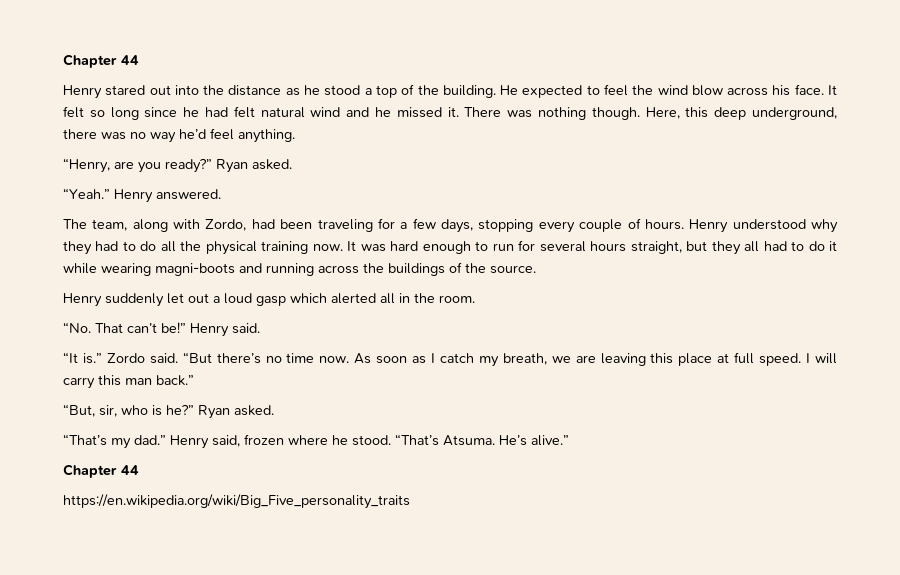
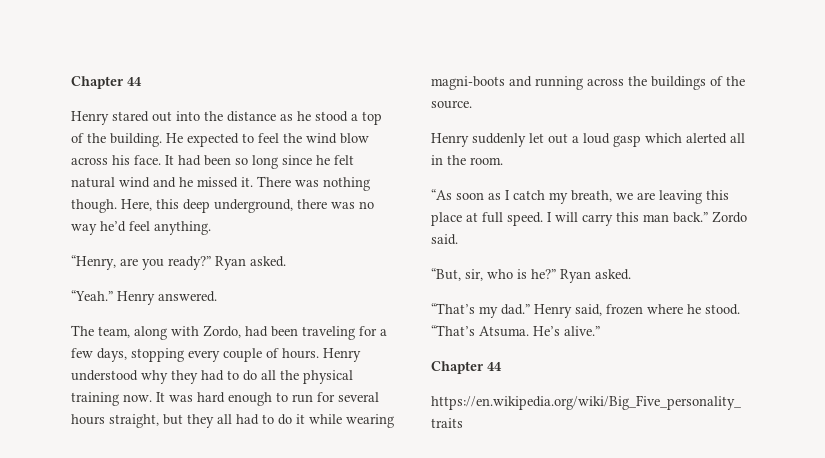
[63,106,84,118] felt -> [178,155,231,166] had been
[205,107,228,117] had -> (330, 160) none
[63,322,260,337] [63,352,372,364] “No. That can’t be!” Henry said. // “It is.” Zordo said. “But there’s no time now. As -> [431,189,452,200] “As
(194, 380) none -> [712,211,747,223] [431,234,458,245] Zordo said.

